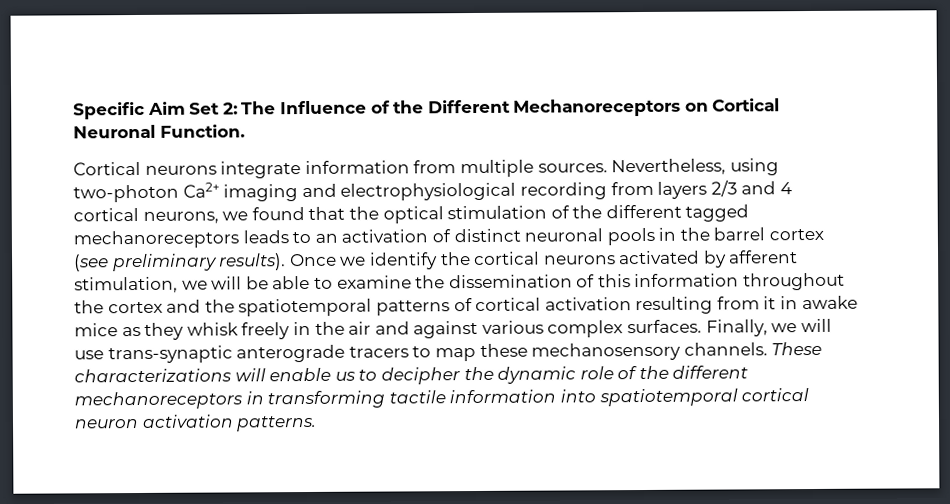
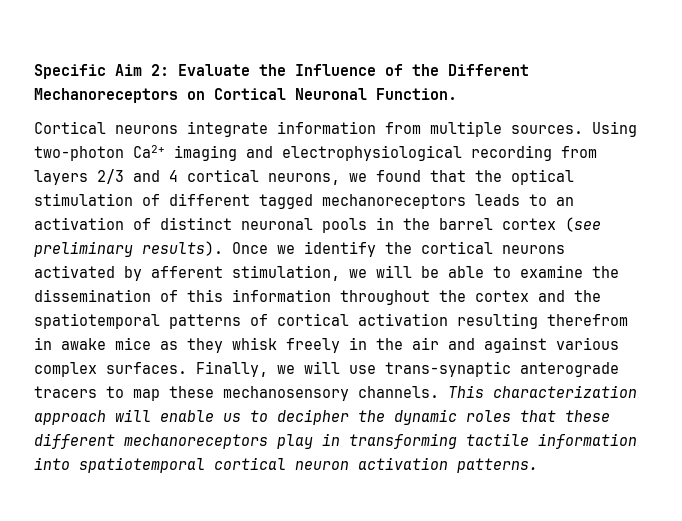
[189,101,277,115] Set 2: The -> [151,64,286,76] 2: Evaluate the
[611,158,779,176] Nevertheless, using -> [592,121,637,137] Using
[572,205,603,219] the -> (160, 200) none
[716,296,777,310] from it -> [547,314,628,326] therefrom
[771,341,823,356] [74,368,231,383] These characterizations -> [448,385,637,398] [34,410,106,425] This characterization approach
[579,365,669,380] role of the -> [466,410,610,422] roles that these
(242, 400) none -> [277,434,313,449] play

